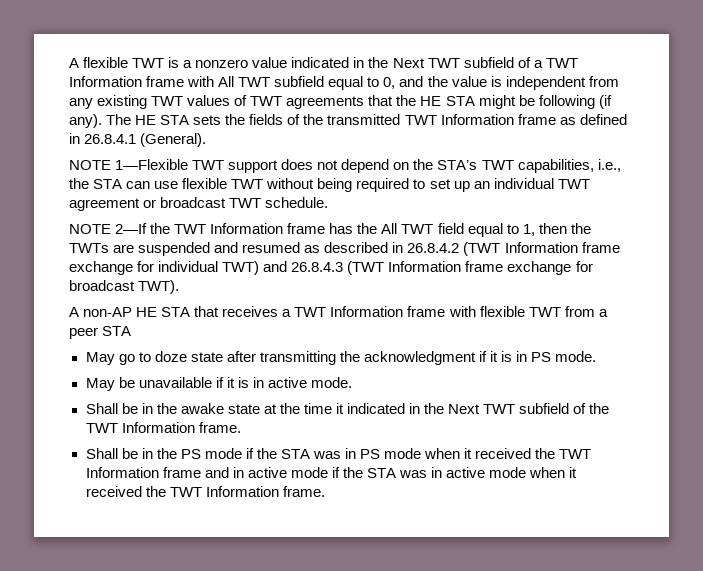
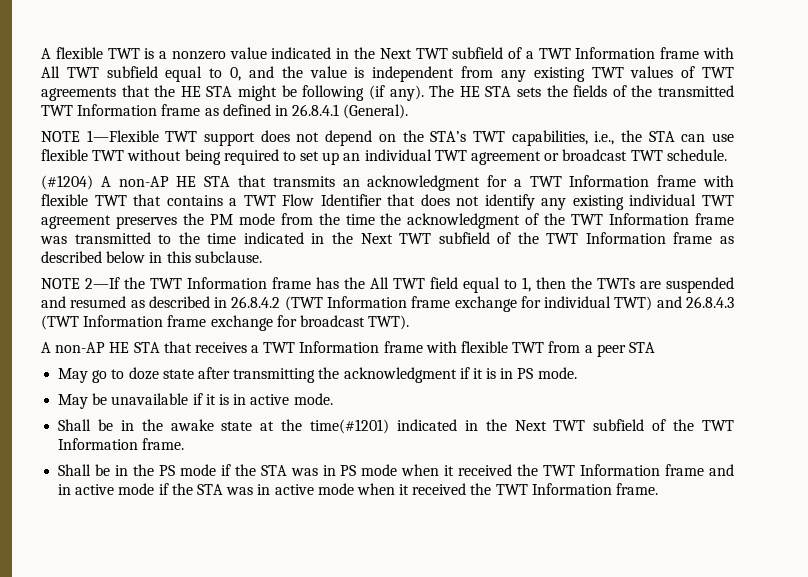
(329, 202) none -> [41,175,735,191] [41,194,734,210] [41,213,735,229] [40,232,734,244] [41,251,262,263] // (#1204) A non-AP HE STA that transmits an acknowledgment for a TWT Information frame with flexible TWT that contains a TWT Flow Identifier that does not identify any existing individual TWT agreement preserves the PM mode from the time the acknowledgment of the TWT Information frame was transmitted to the time indicated in the Next TWT subfield of the TWT Information frame as described below in this subclause.
[303,403,344,414] time it -> [310,419,390,434] time(#1201)

